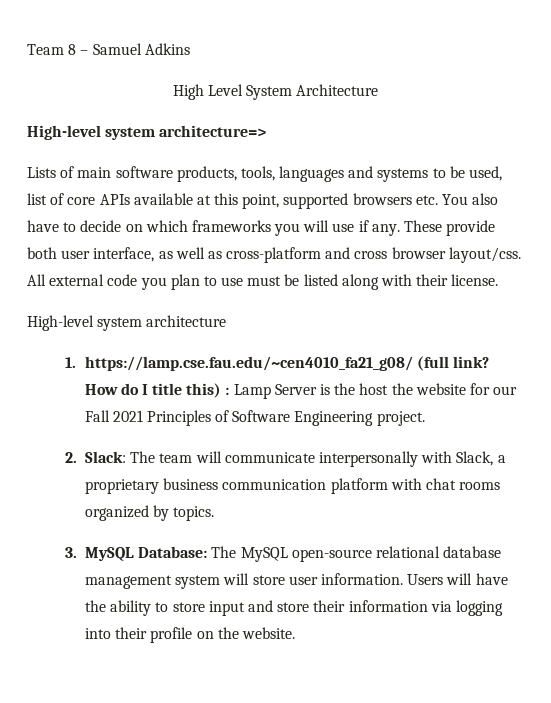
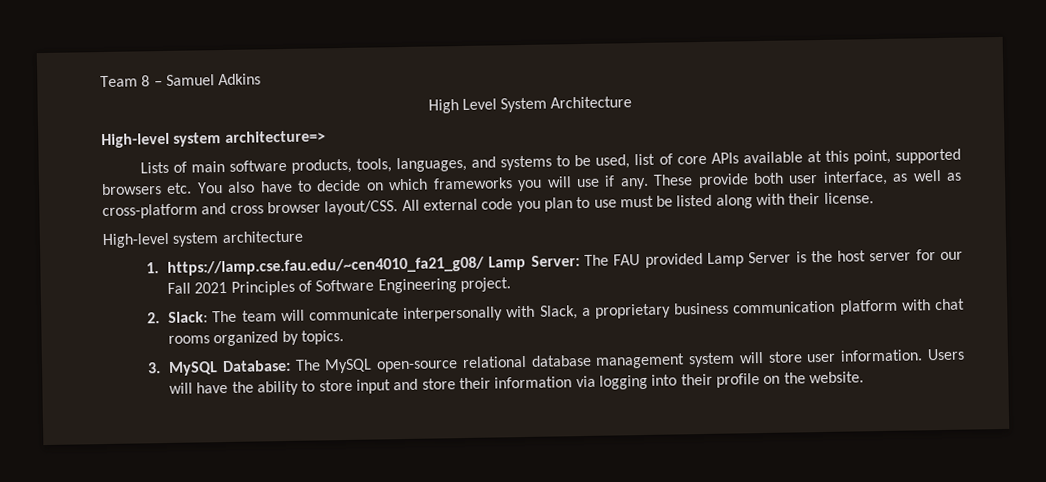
[279,166,345,182] languages -> [395,156,467,173] languages,
[448,247,521,263] layout/css. -> [324,200,399,216] layout/CSS.
[416,356,489,371] [84,383,230,398] (full link? How do I title this) : -> [488,252,703,271] Lamp Server: The FAU provided
[391,383,466,395] the website -> [869,252,912,262] server

